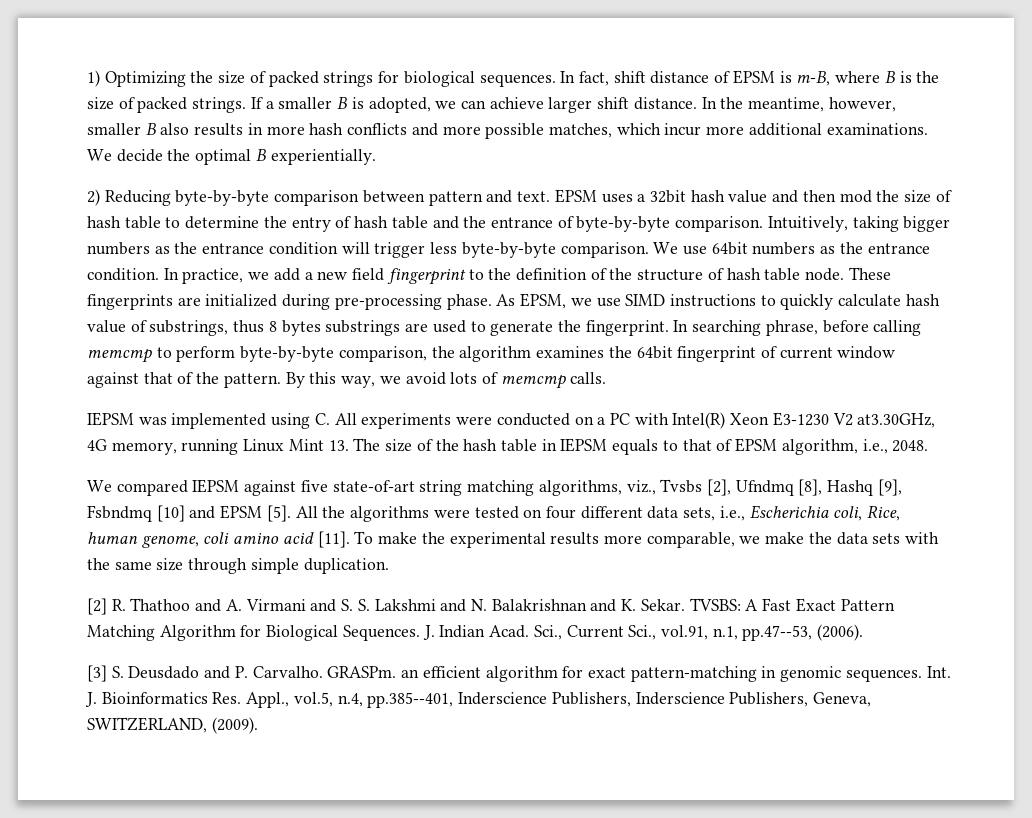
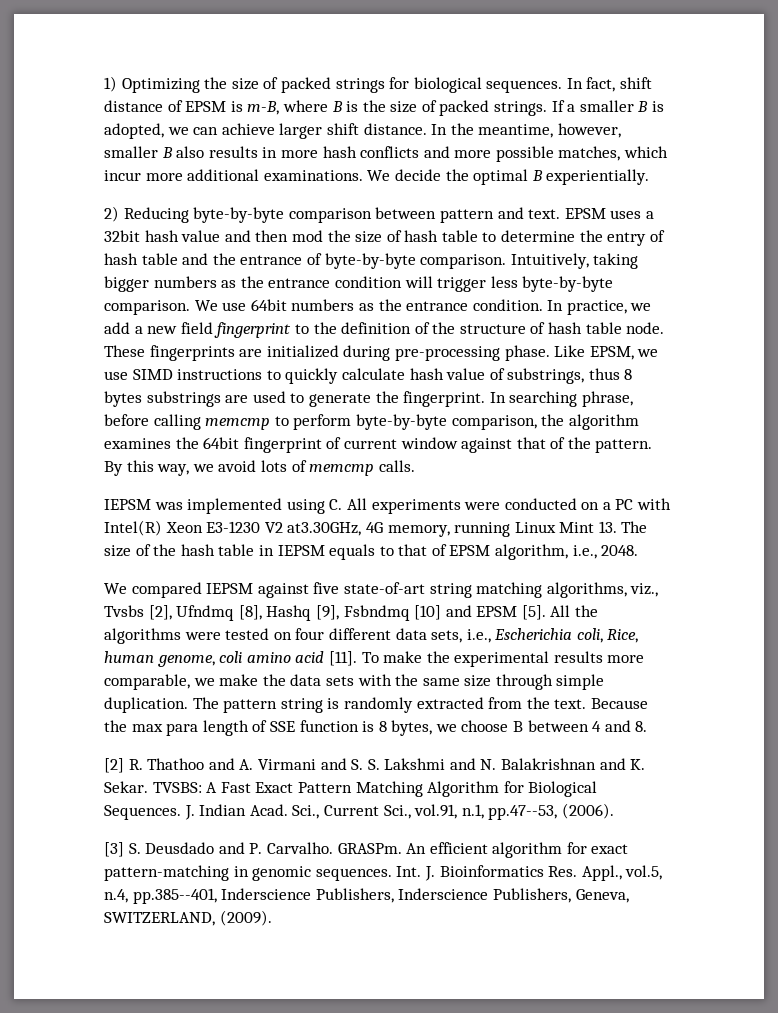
[496,294,516,306] As -> [554,345,586,357] Like
(389, 566) none -> [192,697,648,713] [104,720,648,736] The pattern string is randomly extracted from the text. Because the max para length of SSE function is 8 bytes, we choose B between 4 and 8.
[401,669,420,678] an -> [406,843,427,854] An

